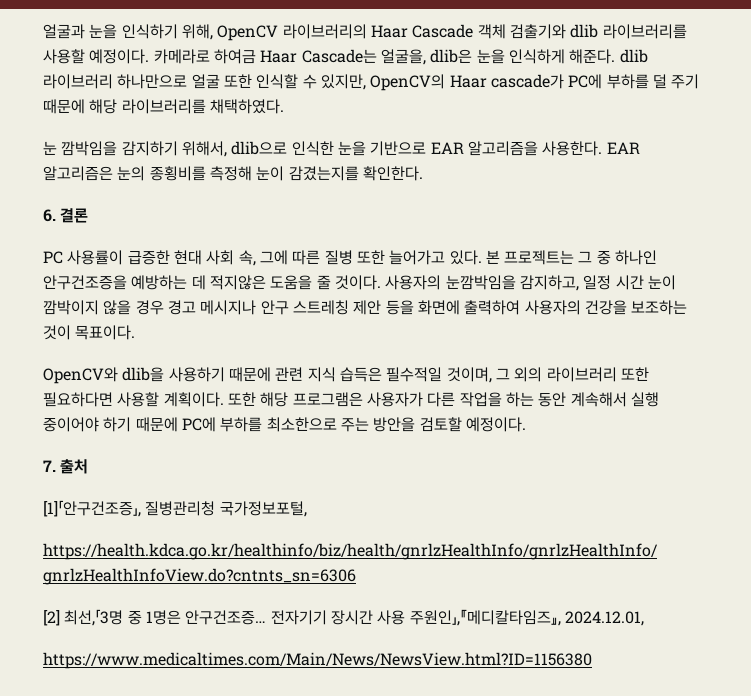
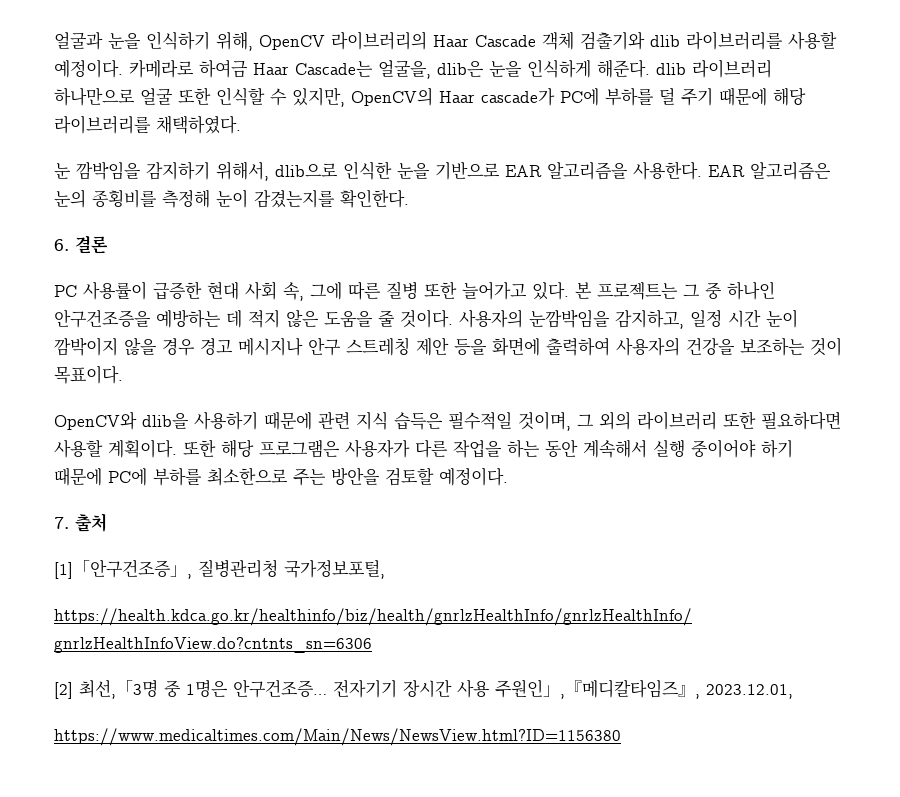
[209,275,266,290] 적지않은 -> [248,309,319,328] 적지 않은
[564,611,644,626] 2024.12.01, -> [706,684,793,699] 2023.12.01,

